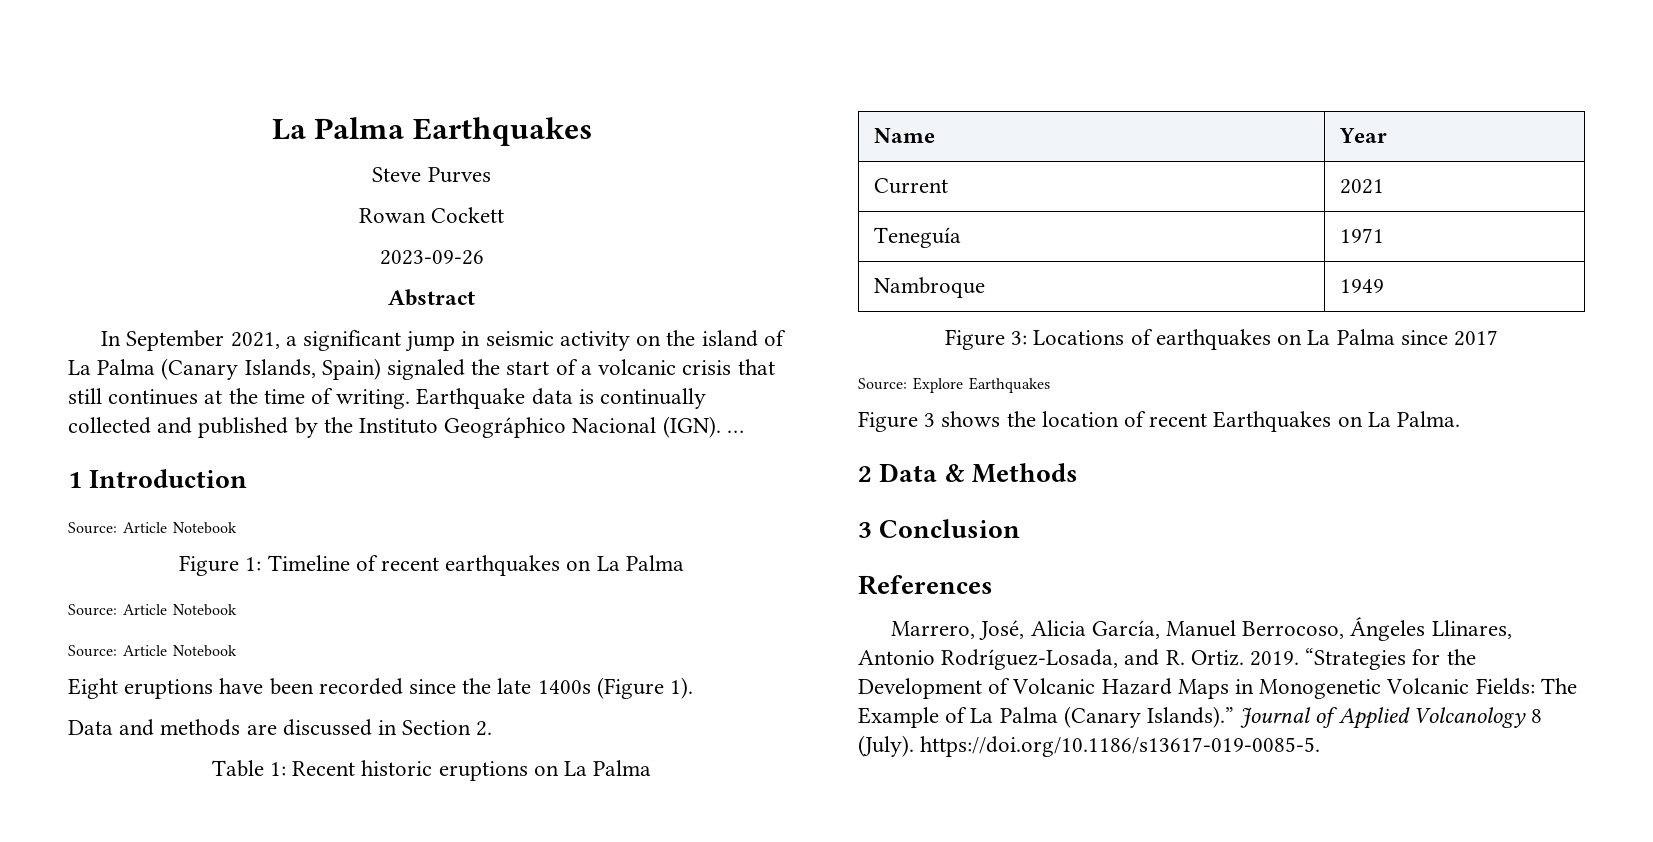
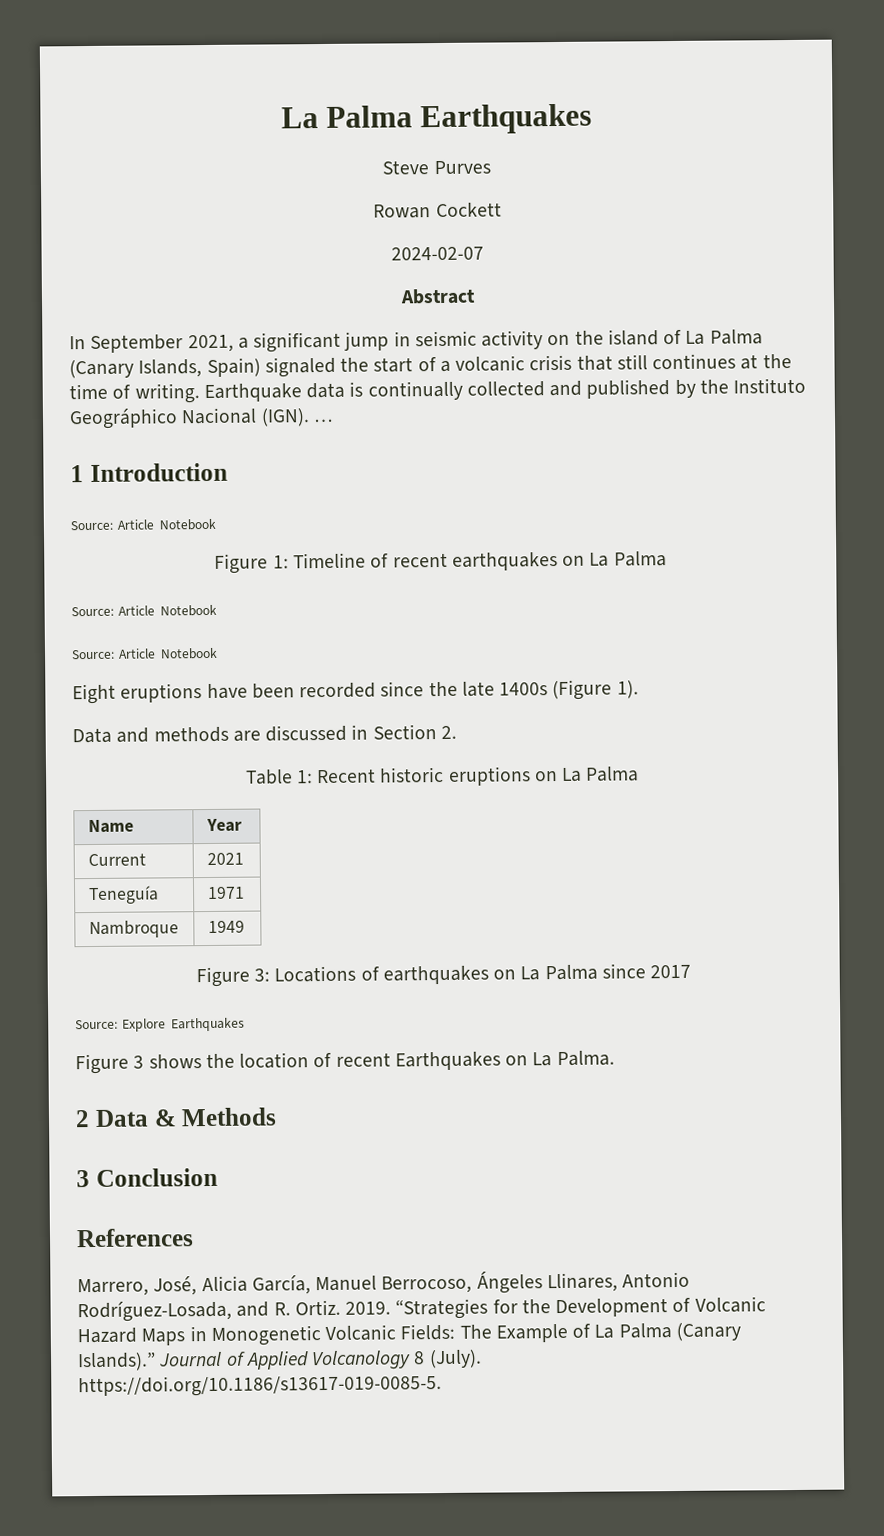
[379,250,484,265] 2023-09-26 -> [391,246,484,261] 2024-02-07

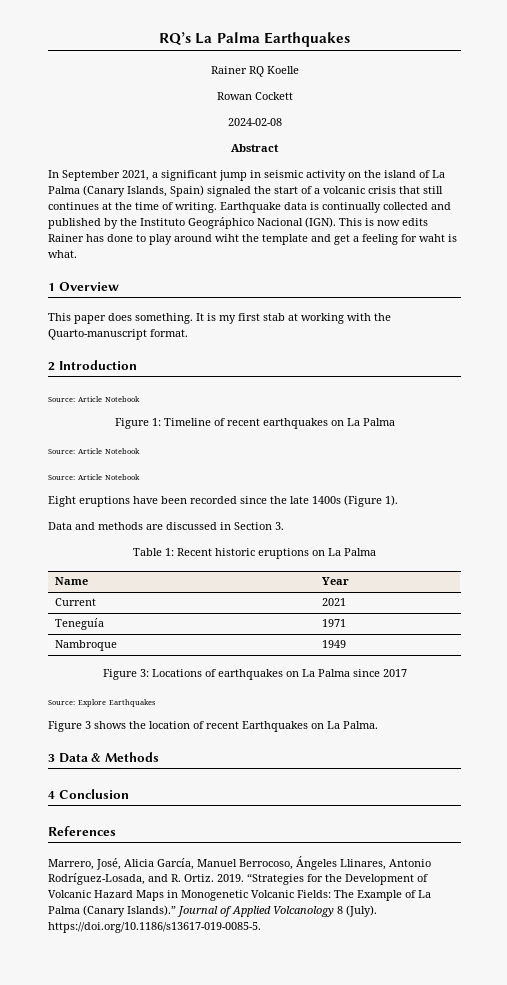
(280, 118) none -> [159,32,192,46] RQ’s
[382,160,491,175] Steve Purves -> [210,66,299,77] Rainer RQ Koelle
[391,246,484,261] 2024-02-07 -> [227,118,282,126] 2024-02-08
[313,418,333,423] [70,465,84,483] … // 1 -> [339,218,428,226] [48,234,457,245] [48,250,77,258] [48,282,119,291] [48,313,391,324] [48,329,188,340] [48,362,55,371] This is now edits Rainer has done to play around wiht the template and get a feeling for waht is what. // 1 Overview // This paper does something. It is my first stab at working with the Quarto-manuscript format. // 2
[440,725,457,740] 2. -> [275,522,284,530] 3.
[75,1110,90,1128] 2 -> [48,754,55,762] 3
[76,1170,90,1188] 3 -> [48,791,55,799] 4

